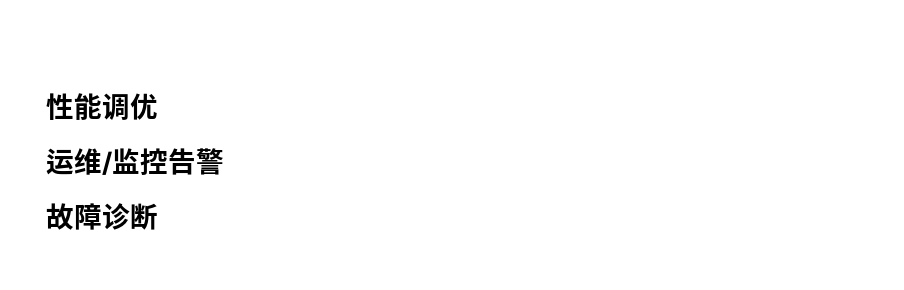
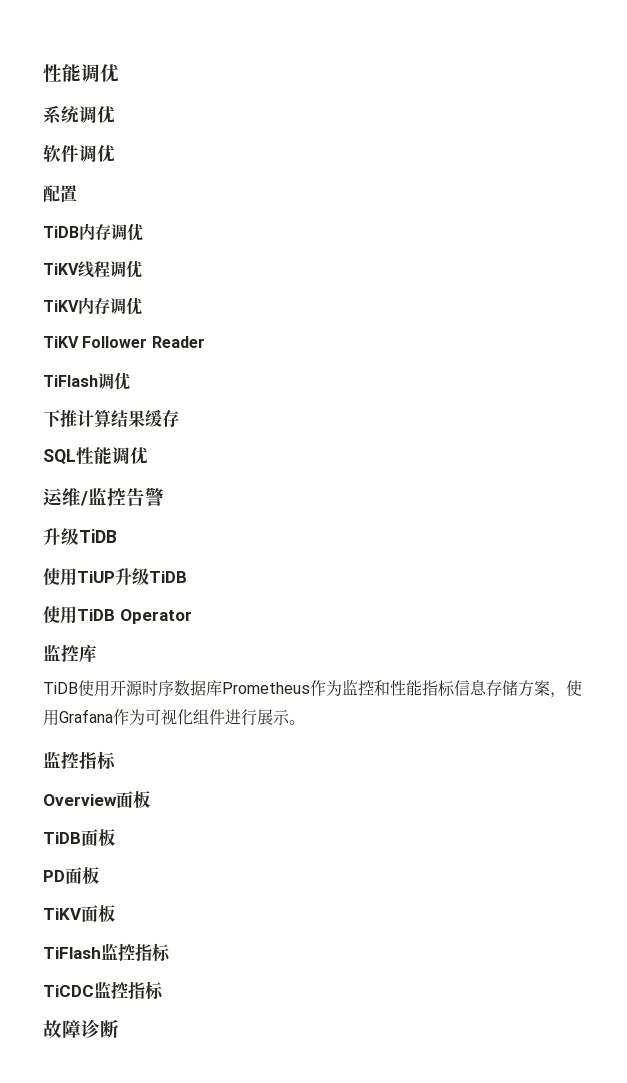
[46,93,158,120] [46,148,224,175] 性能调优 // 运维/监控告警 -> [43,64,119,83] [43,105,115,124] [43,145,115,162] [43,185,77,202] [43,223,143,241] [43,260,142,278] [43,297,142,315] [43,336,205,348] [43,372,130,390] [43,409,179,428] [43,447,148,465] [43,487,164,506] [43,528,117,546] [43,568,187,586] [43,606,192,624] [43,644,97,662] [43,679,582,698] [43,709,305,726] [43,751,116,770] [43,791,150,808] [43,829,115,846] [43,867,99,884] [43,905,115,922] [43,943,171,962] [43,981,164,1000] 性能调优 // 系统调优 // 软件调优 // 配置 // TiDB内存调优 // TiKV线程调优 // TiKV内存调优 // TiKV Follower Reader // TiFlash调优 // 下推计算结果缓存 // SQL性能调优 // 运维/监控告警 // 升级TiDB // 使用TiUP升级TiDB // 使用TiDB Operator // 监控库 // TiDB使用开源时序数据库Prometheus作为监控和性能指标信息存储方案，使用Grafana作为可视化组件进行展示。 // 监控指标 // Overview面板 // TiDB面板 // PD面板 // TiKV面板 // TiFlash监控指标 // TiCDC监控指标

